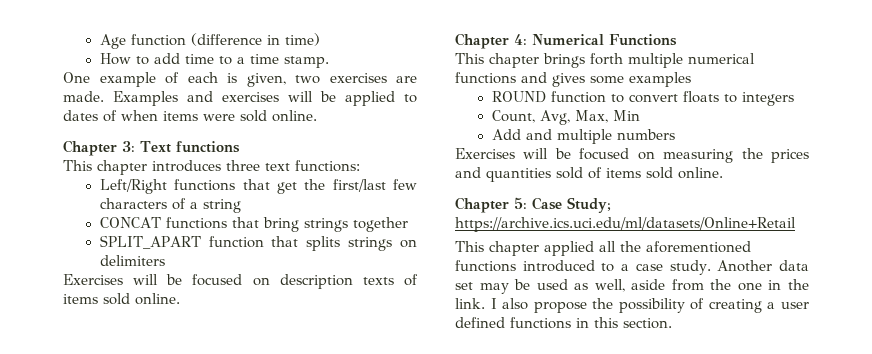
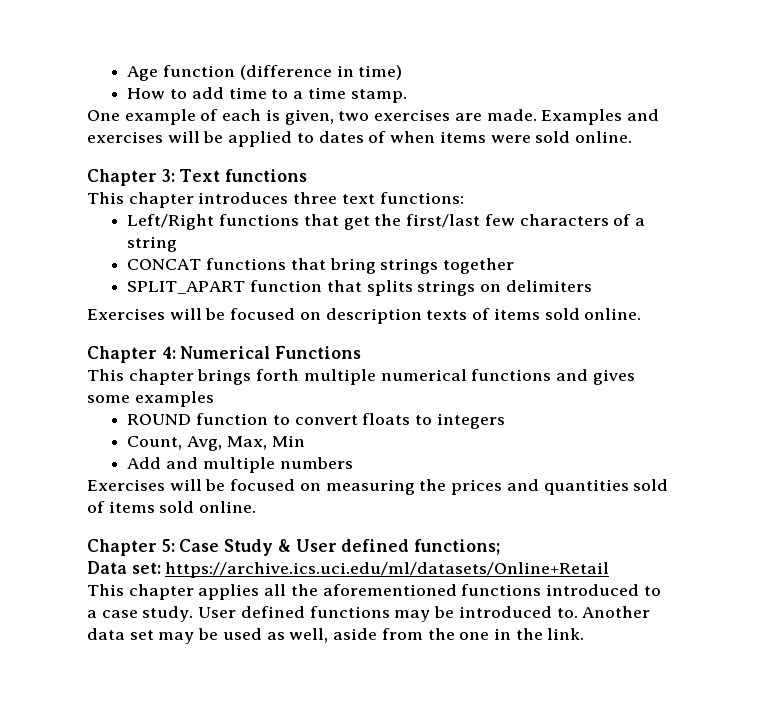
[567,197,611,213] Study; -> [224,539,501,556] [87,561,161,574] Study & User defined functions; // Data set:
[544,241,594,256] applied -> [198,584,260,600] applies
(711, 267) none -> [198,606,578,622] User defined functions may be introduced to.
[490,298,809,313] [455,317,672,329] I also propose the possibility of creating a user defined functions in this section. -> (585, 634) none

